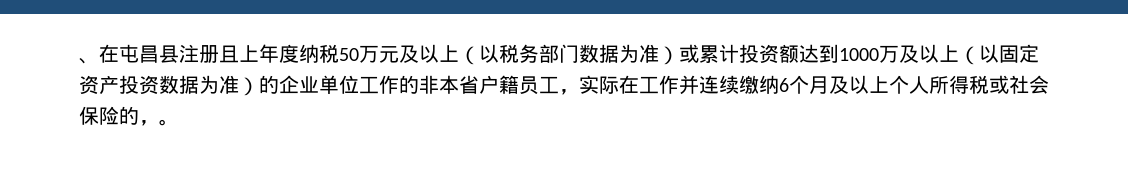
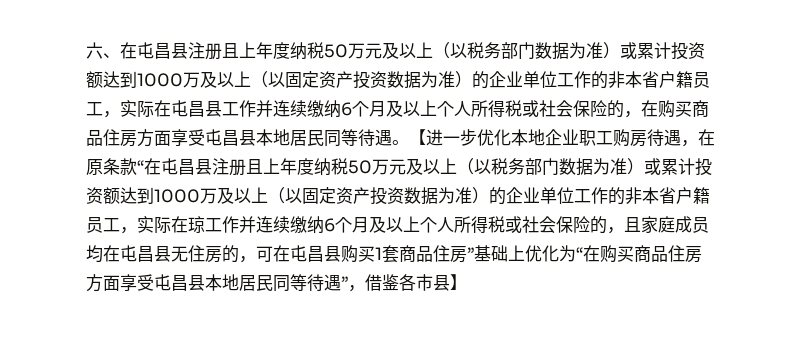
(79, 61) none -> [86,42,103,59] 六
(639, 84) none -> [171,100,222,117] 屯昌县
[159,119,179,126] 。 -> [641,100,709,118] [86,129,715,147] [86,158,712,176] [86,187,710,205] [86,216,709,234] [86,245,702,263] [86,274,467,292] 在购买商品住房方面享受屯昌县本地居民同等待遇。【进一步优化本地企业职工购房待遇，在原条款“在屯昌县注册且上年度纳税50万元及以上（以税务部门数据为准）或累计投资额达到1000万及以上（以固定资产投资数据为准）的企业单位工作的非本省户籍员工，实际在琼工作并连续缴纳6个月及以上个人所得税或社会保险的，且家庭成员均在屯昌县无住房的，可在屯昌县购买1套商品住房”基础上优化为“在购买商品住房方面享受屯昌县本地居民同等待遇”，借鉴各市县】

